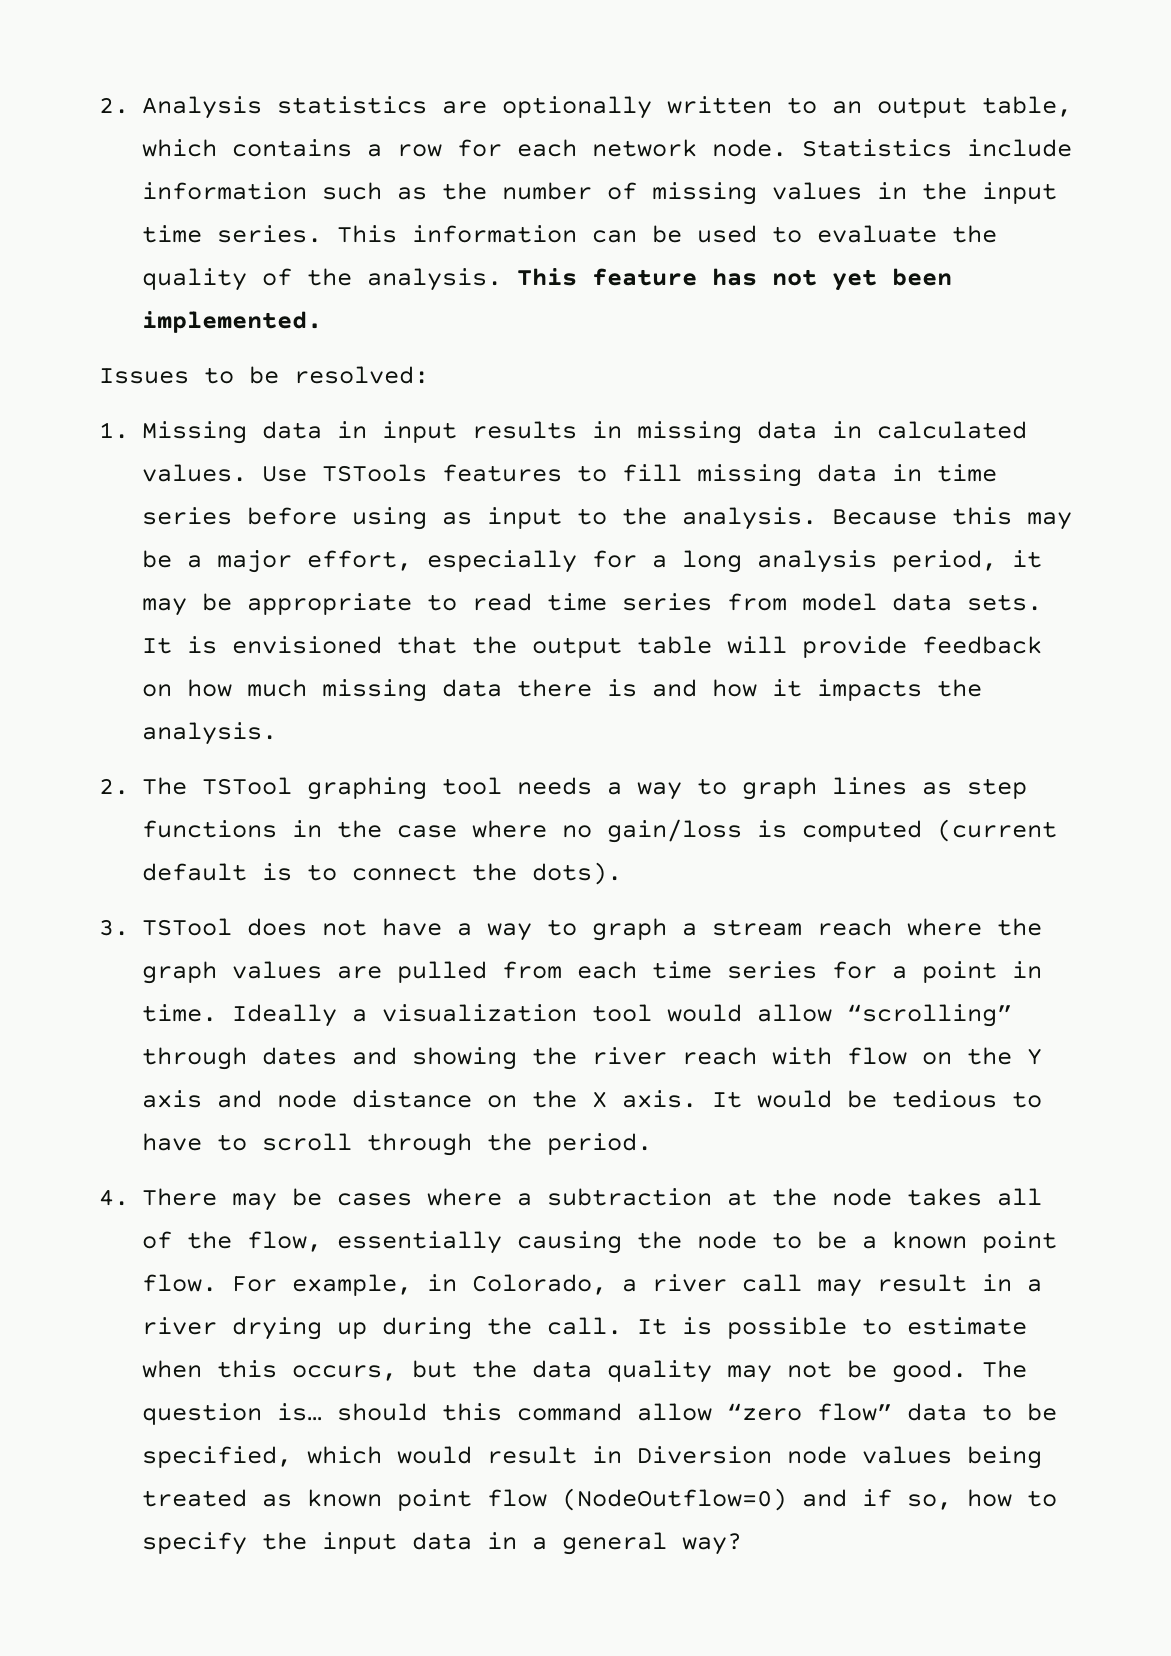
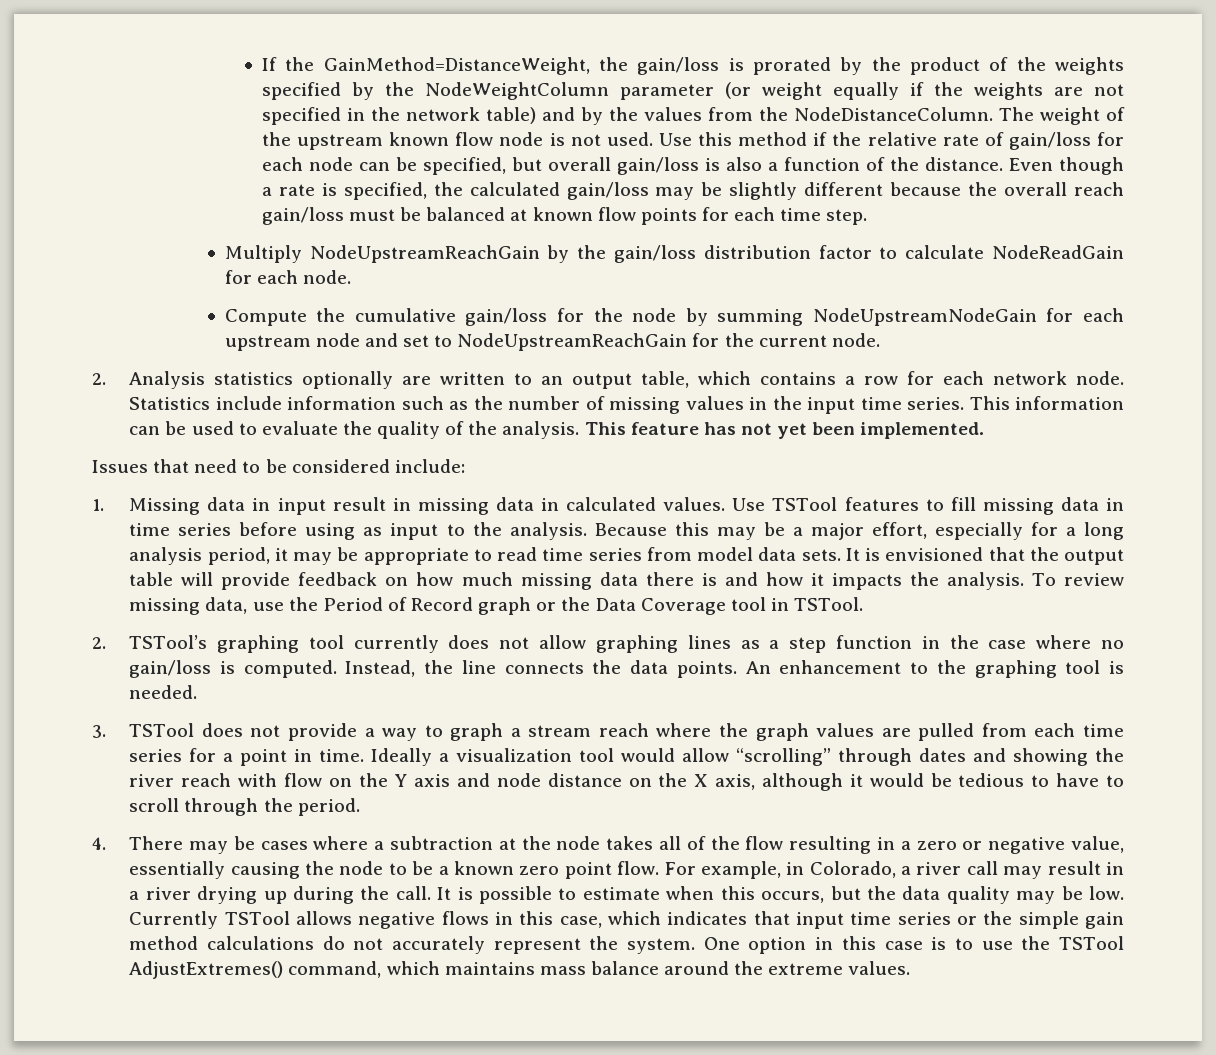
(99, 105) none -> [261,57,1125,75] [261,82,1124,100] [261,107,1125,125] [261,132,1125,150] [261,157,1125,175] [261,182,1125,200] [261,207,868,225] [224,245,1124,263] [224,270,351,284] [224,308,1125,326] [224,333,880,351] If the GainMethod=DistanceWeight, the gain/loss is prorated by the product of the weights specified by the NodeWeightColumn parameter (or weight equally if the weights are not specified in the network table) and by the values from the NodeDistanceColumn. The weight of the upstream known flow node is not used. Use this method if the relative rate of gain/loss for each node can be specified, but overall gain/loss is also a function of the distance. Even though a rate is specified, the calculated gain/loss may be slightly different because the overall reach gain/loss must be balanced at known flow points for each time step. // Multiply NodeUpstreamReachGain by the gain/loss distribution factor to calculate NodeReadGain for each node. // Compute the cumulative gain/loss for the node by summing NodeUpstreamNodeGain for each upstream node and set to NodeUpstreamReachGain for the current node. //
[441,96,652,119] are optionally -> [302,371,432,389] optionally are
[204,366,429,384] to be resolved: -> [153,459,465,473] that need to be considered include:
[471,421,577,439] results -> [332,497,386,511] result
[321,464,427,482] TSTools -> [772,497,838,511] TSTool
[99,777,1027,800] [141,820,277,838] // 2. The TSTool graphing tool needs a way to graph lines as step functions -> [1031,573,1125,586] [129,597,864,615] [92,635,912,653] To review missing data, use the Period of Record graph or the Data Coverage tool in TSTool. // 2. TSTool’s graphing tool currently does not allow graphing lines as a step function
[801,819,1057,842] [141,862,622,885] computed (current default is to connect the dots). -> [243,660,1125,678] [129,685,198,699] computed. Instead, the line connects the data points. An enhancement to the graphing tool is needed.
[381,918,442,936] have -> [287,723,357,741] provide
[621,1090,742,1108] axis. It -> [715,773,863,791] axis, although it
[246,1231,322,1252] flow, -> [745,836,1125,854] flow resulting in a zero or negative value,
(967, 1240) none -> [519,866,560,875] zero
[786,1360,1027,1383] [141,1403,1057,1425] [141,1446,1042,1469] [141,1488,1057,1511] [141,1532,742,1555] not be good. The question is… should this command allow “zero flow” data to be specified, which would result in Diversion node values being treated as known point flow (NodeOutflow=0) and if so, how to specify the input data in a general way? -> [1061,886,1124,900] [129,911,1125,929] [129,936,1125,954] [129,961,911,979] be low. Currently TSTool allows negative flows in this case, which indicates that input time series or the simple gain method calculations do not accurately represent the system. One option in this case is to use the TSTool AdjustExtremes() command, which maintains mass balance around the extreme values.

